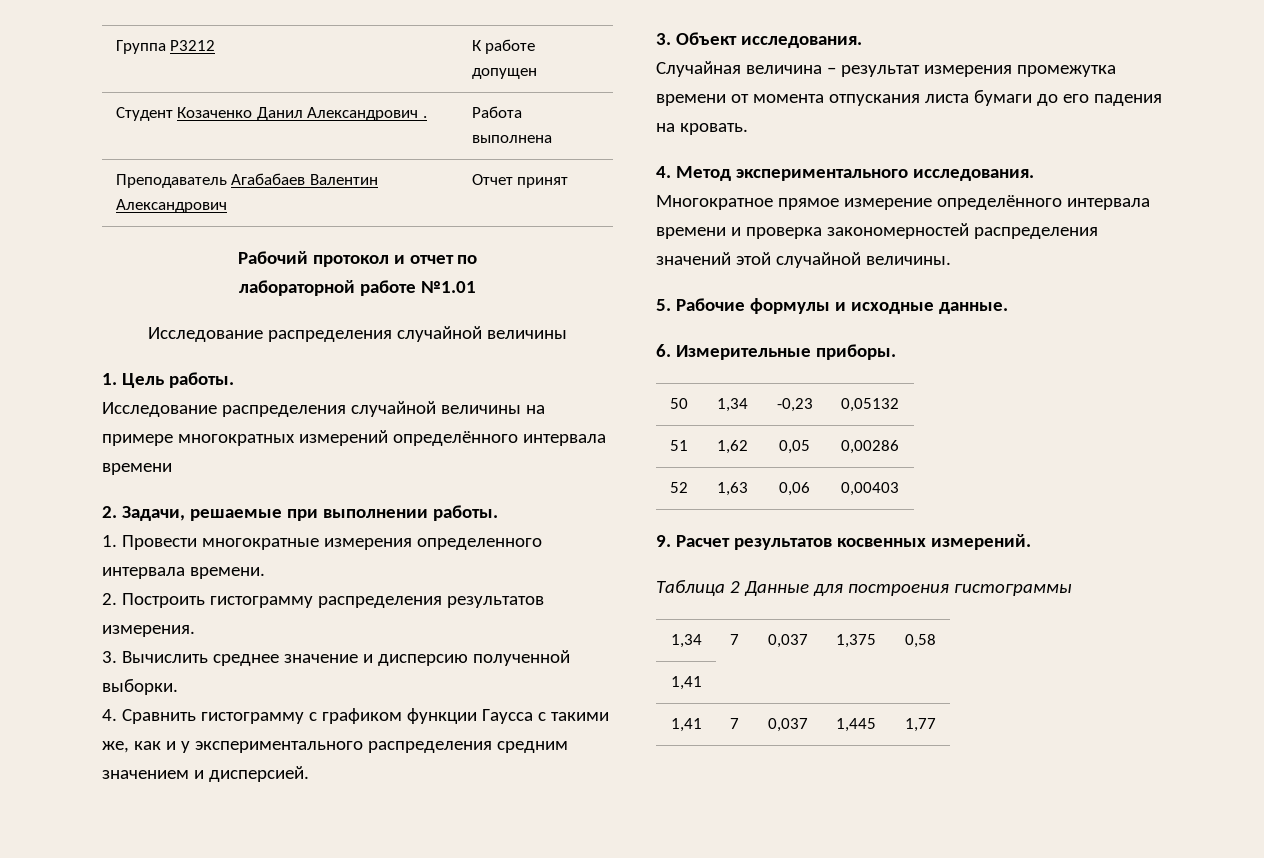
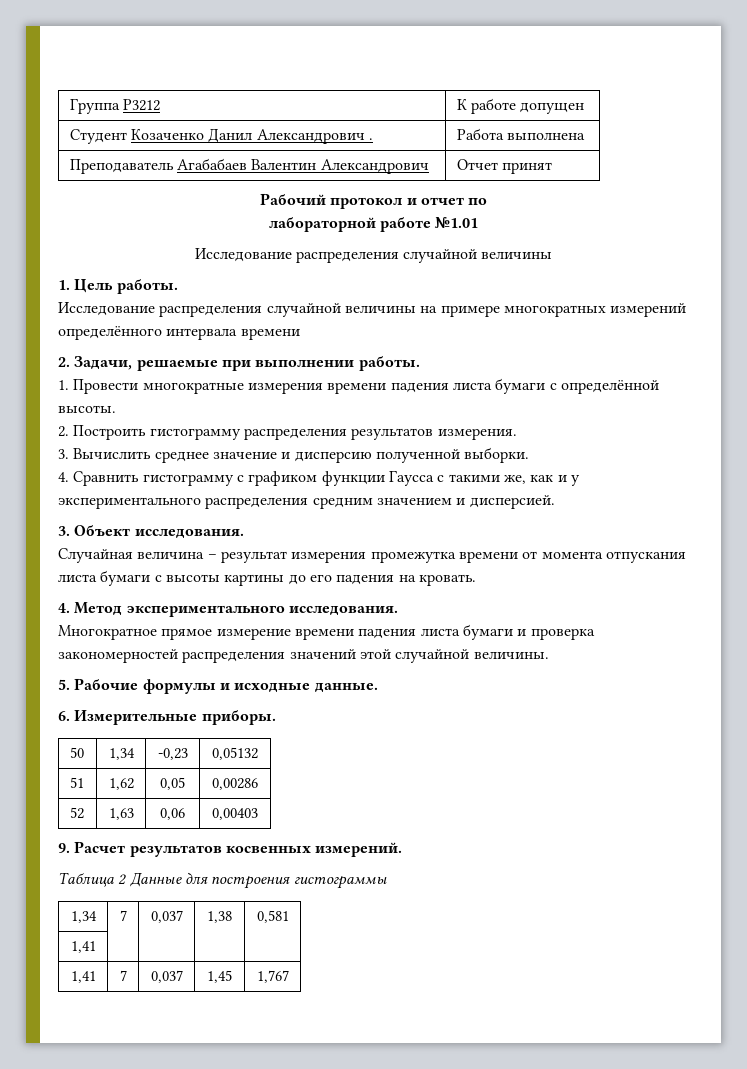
[416,538,542,550] [102,567,265,579] определенного интервала времени. -> [327,378,659,394] [58,405,116,413] времени падения листа бумаги с определённой высоты.
(1032, 98) none -> [154,574,285,586] с высоты картины
[936,195,1150,210] [656,227,726,239] определённого интервала времени -> [294,624,513,640] времени падения листа бумаги
[836,634,876,648] [904,634,936,648] 1,375 | 0,58 -> [207,911,232,923] [256,910,289,923] 1,38 | 0,581
[836,718,876,732] [904,718,936,732] 1,445 | 1,77 -> [207,970,232,983] [256,970,289,983] 1,45 | 1,767

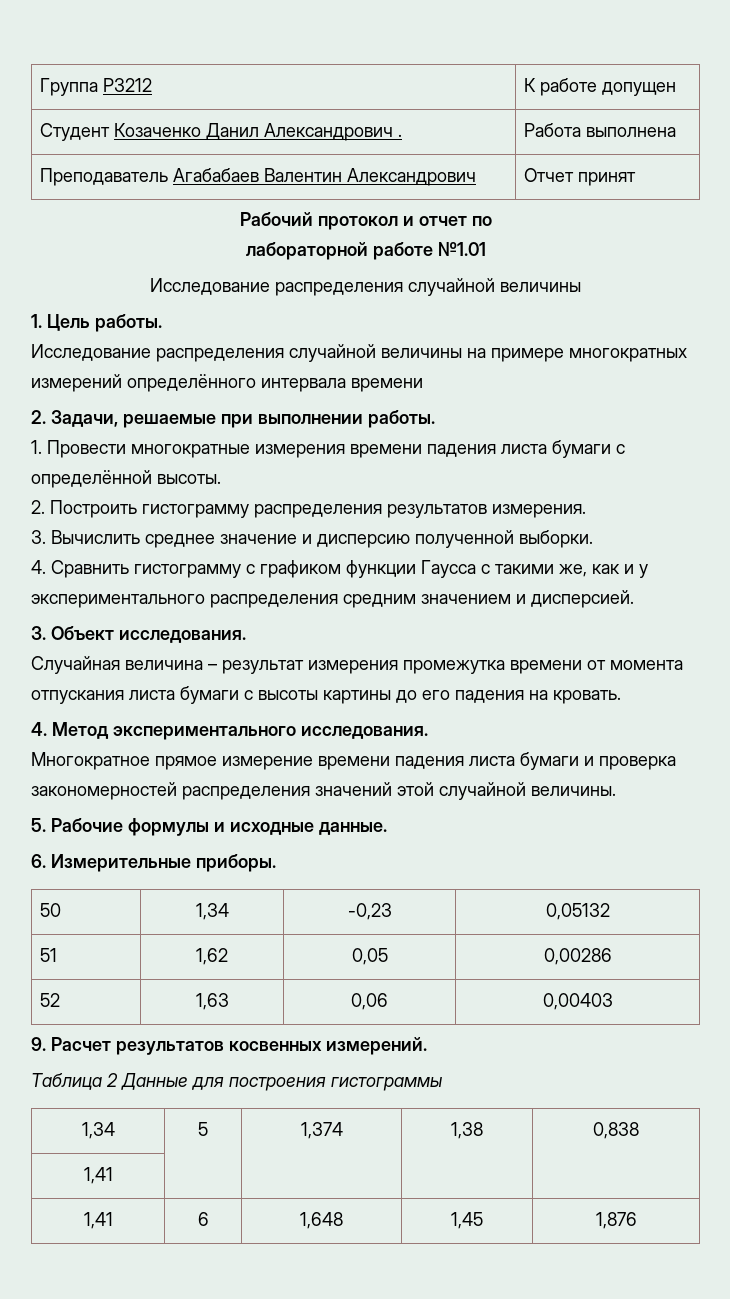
[119,910,127,921] [150,910,183,923] 7 | 0,037 -> [198,1122,208,1136] [300,1122,343,1139] 5 | 1,374
[256,910,289,923] 0,581 -> [593,1122,639,1139] 0,838
[119,970,127,981] [150,970,183,983] 7 | 0,037 -> [197,1212,209,1226] [300,1212,343,1229] 6 | 1,648
[256,970,289,983] 1,767 -> [595,1212,637,1229] 1,876

